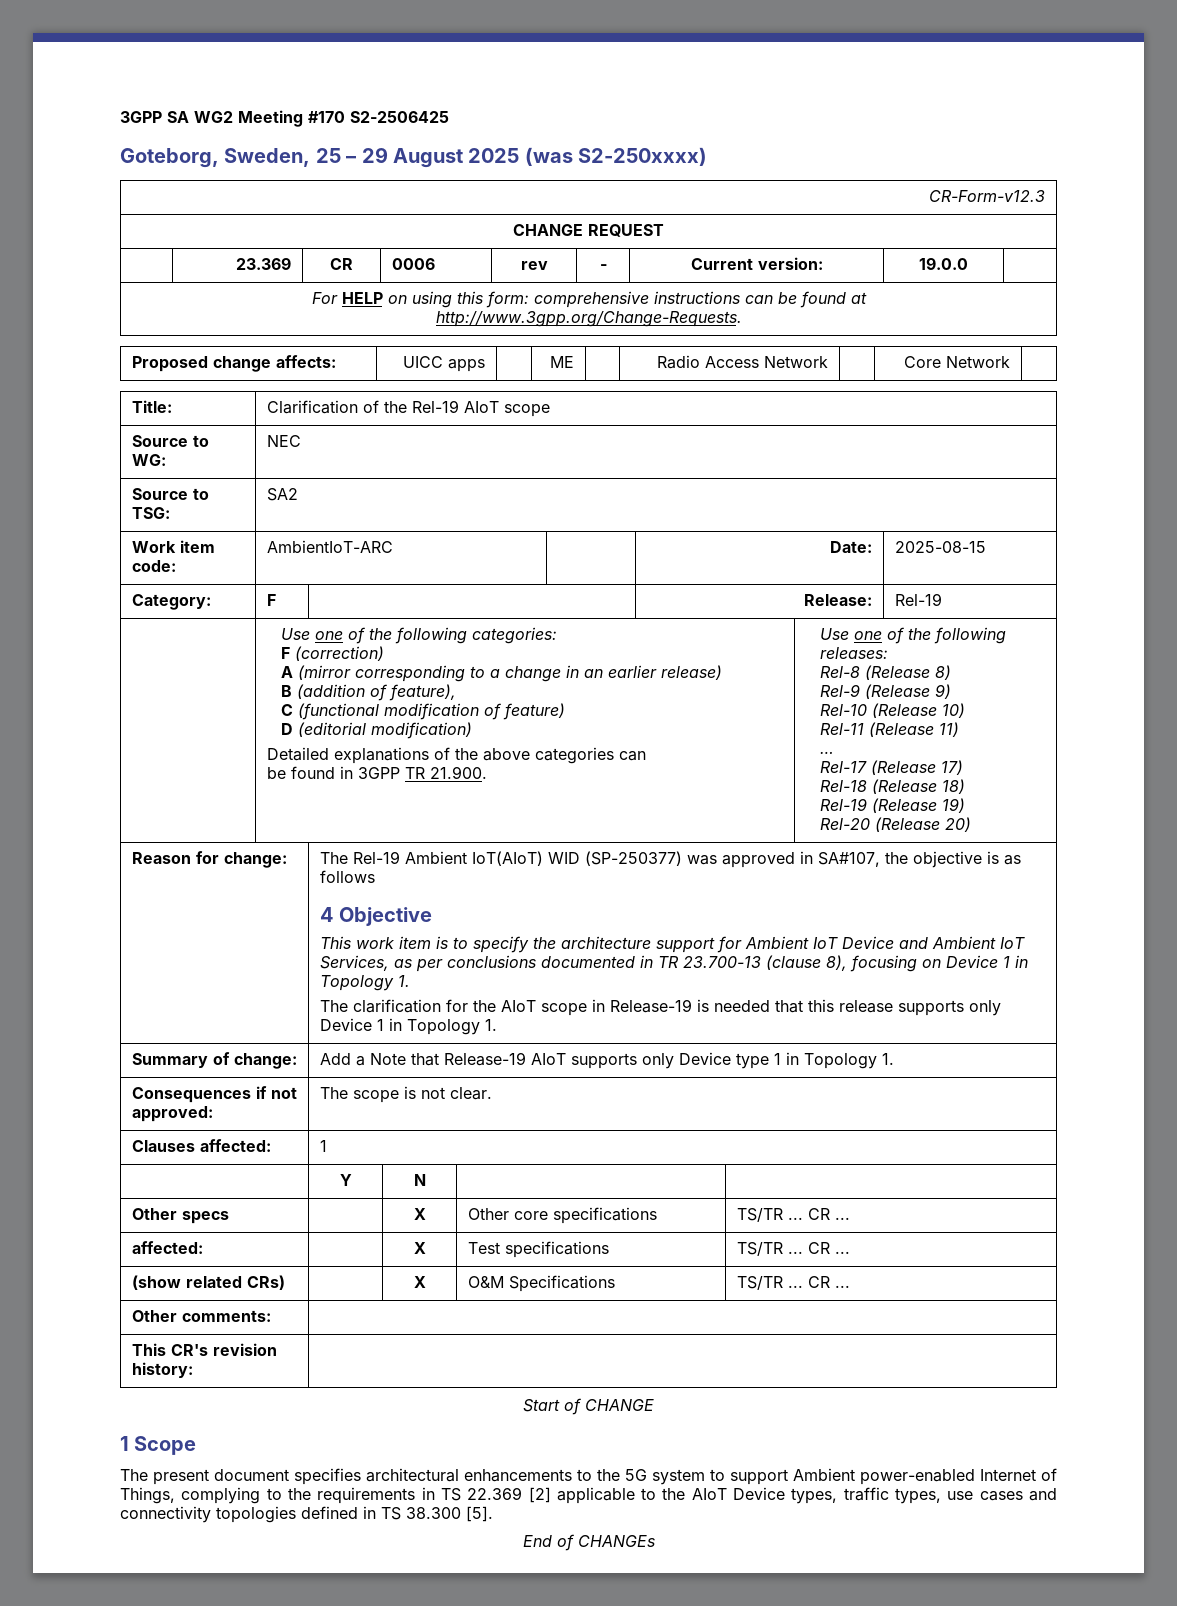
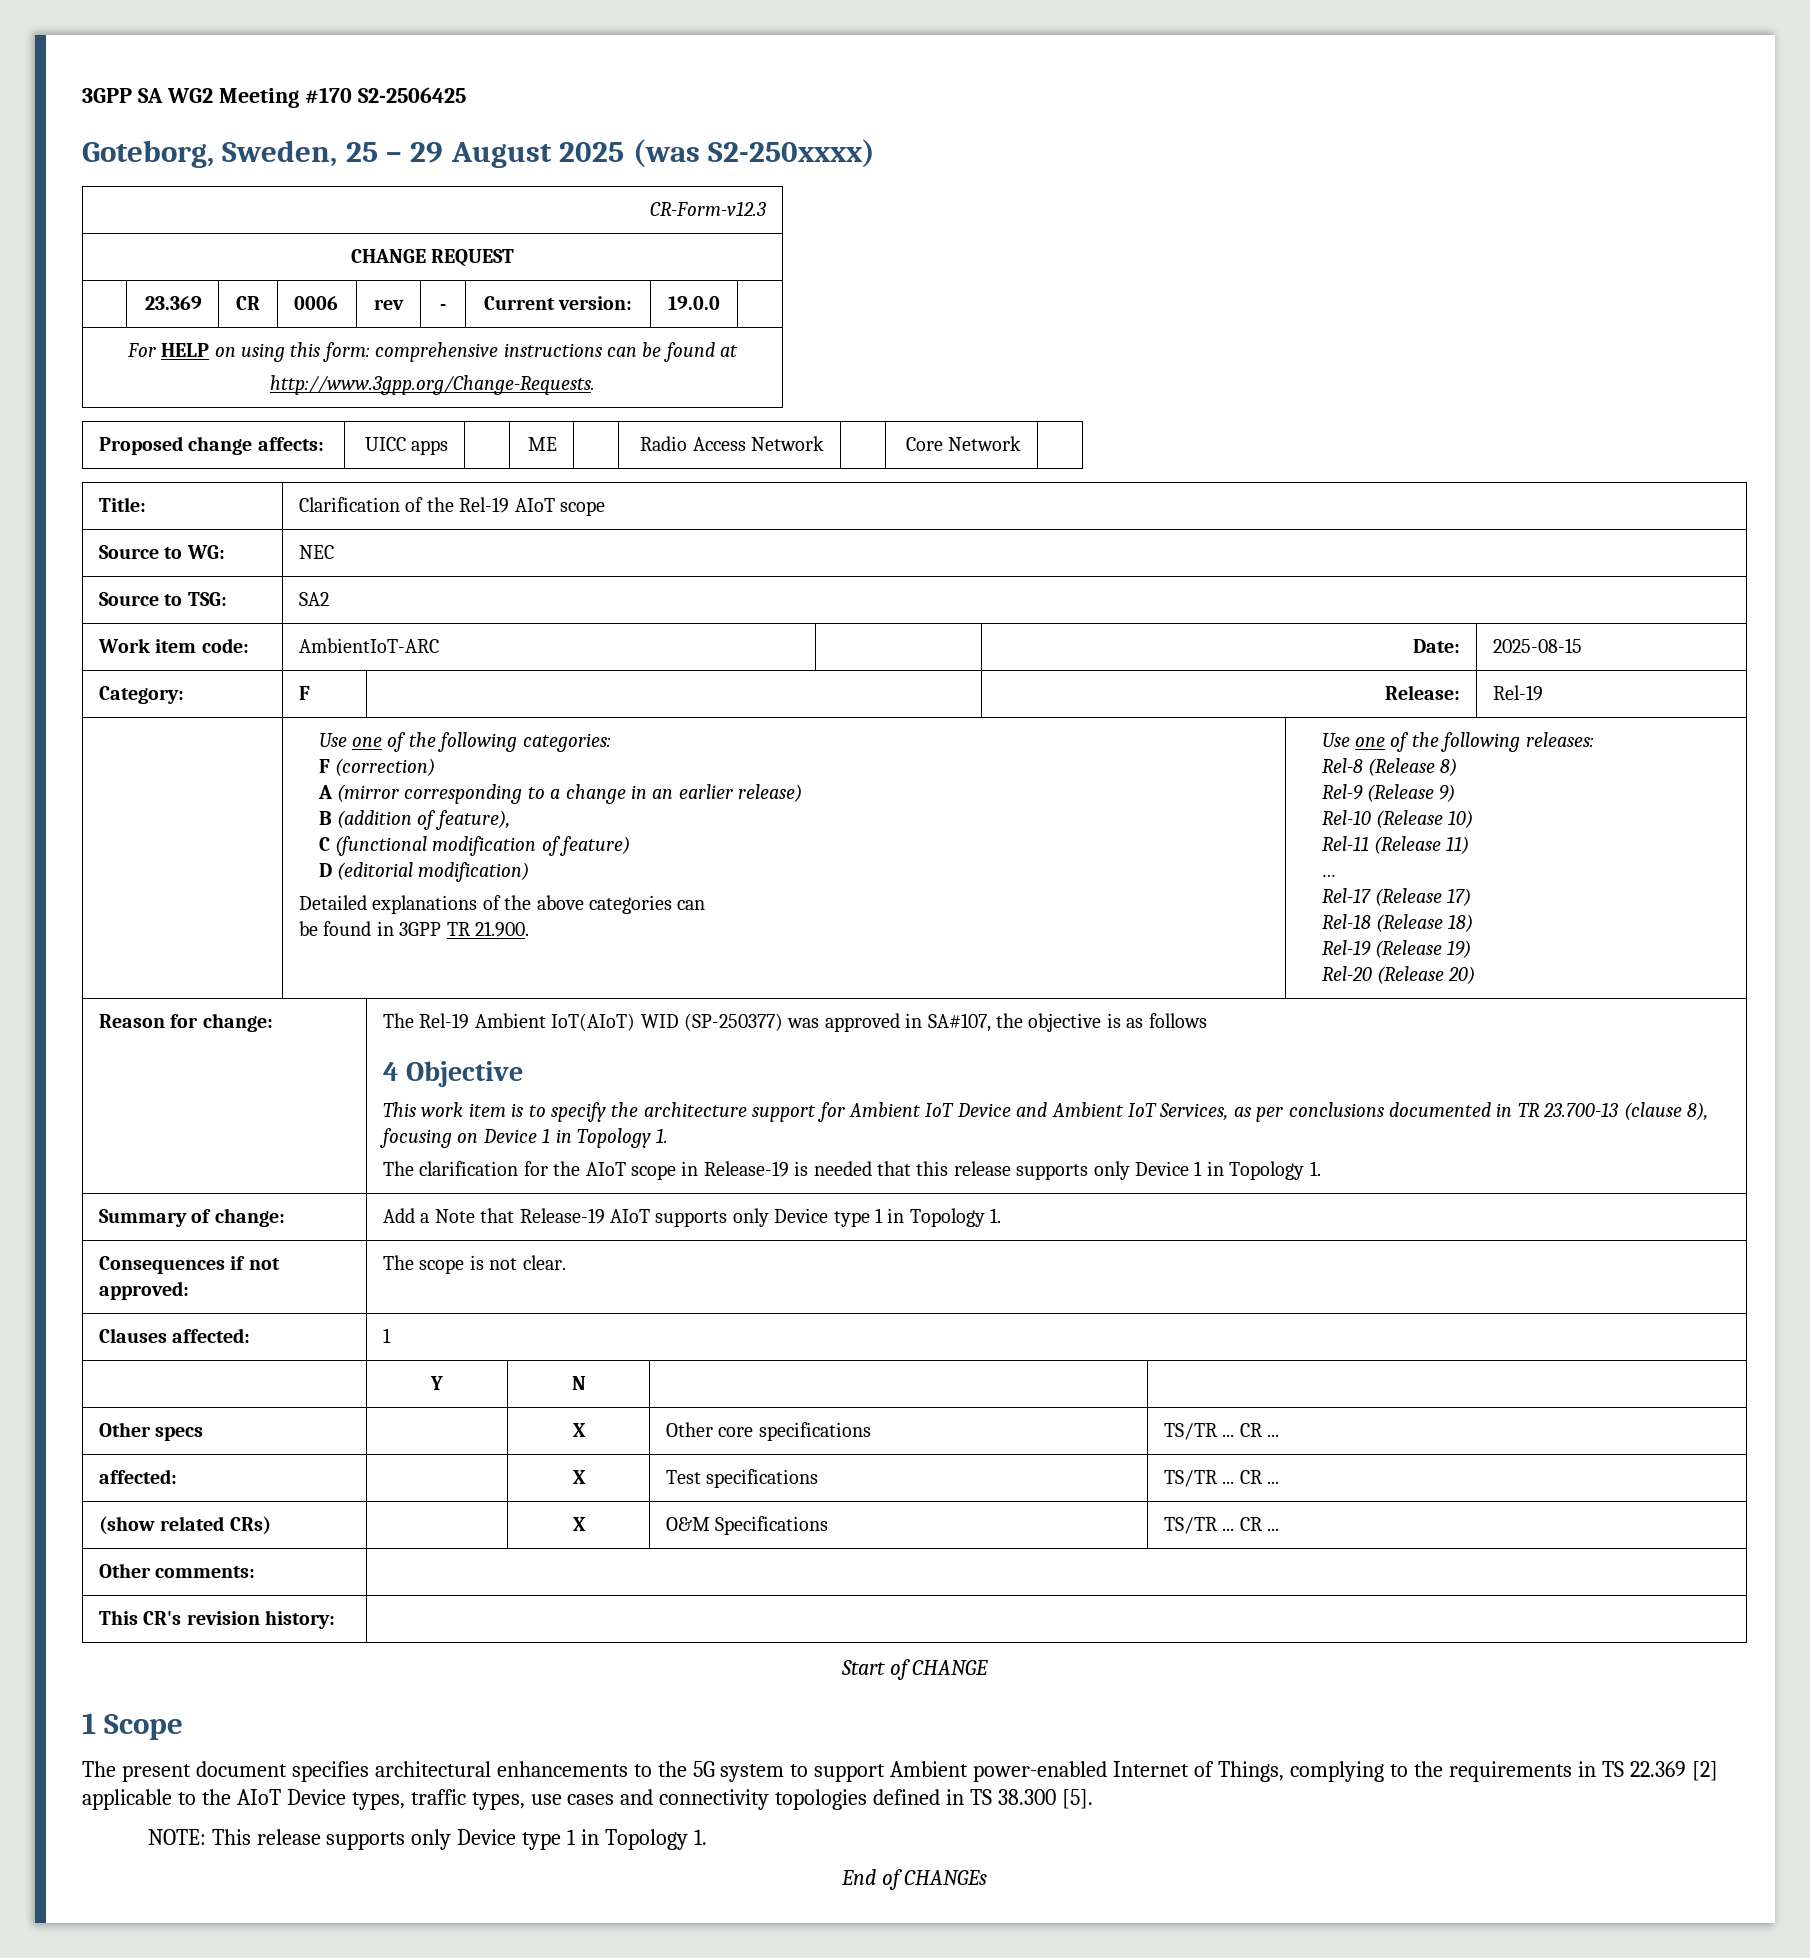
(493, 1514) none -> [147,1829,708,1850] // NOTE: This release supports only Device type 1 in Topology 1.

